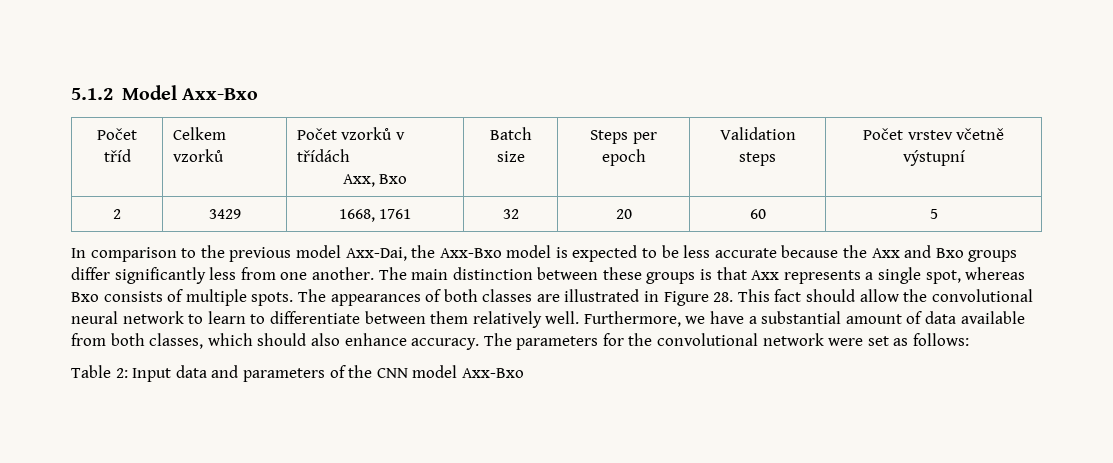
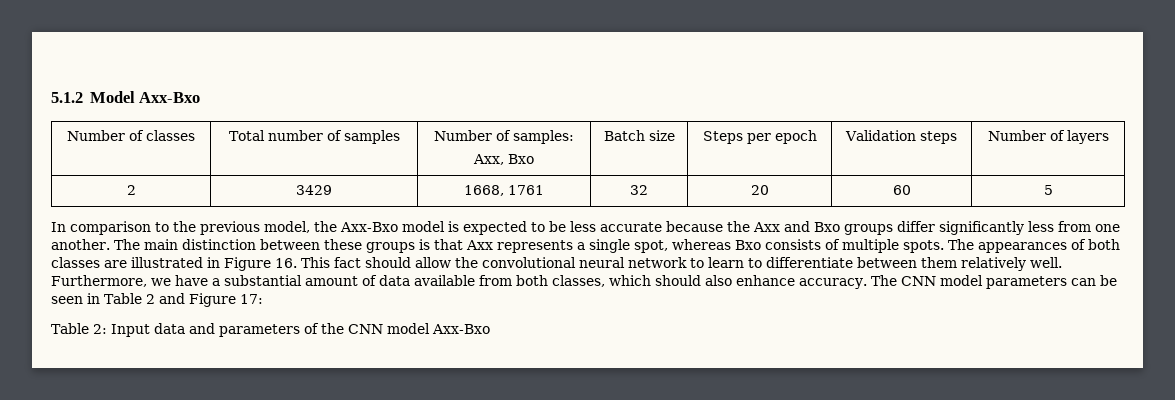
[97,128,137,140] [103,149,131,162] [172,127,226,140] [172,149,224,162] [296,127,405,140] [296,149,350,162] Počet tříd | Celkem vzorků | Počet vzorků v třídách -> [67,130,195,141] [228,130,400,144] [434,130,574,144] Number of classes | Total number of samples | Number of samples:
[862,128,1005,140] [902,150,966,166] Počet vrstev včetně výstupní -> [987,130,1109,144] Number of layers
[295,245,407,261] model Axx-Dai, -> [264,221,310,233] model,
[713,292,734,302] 28. -> [275,258,297,268] 16.
[516,333,970,350] parameters for the convolutional network were set as follows: -> [900,275,1117,289] [51,293,263,307] CNN model parameters can be seen in Table 2 and Figure 17:

